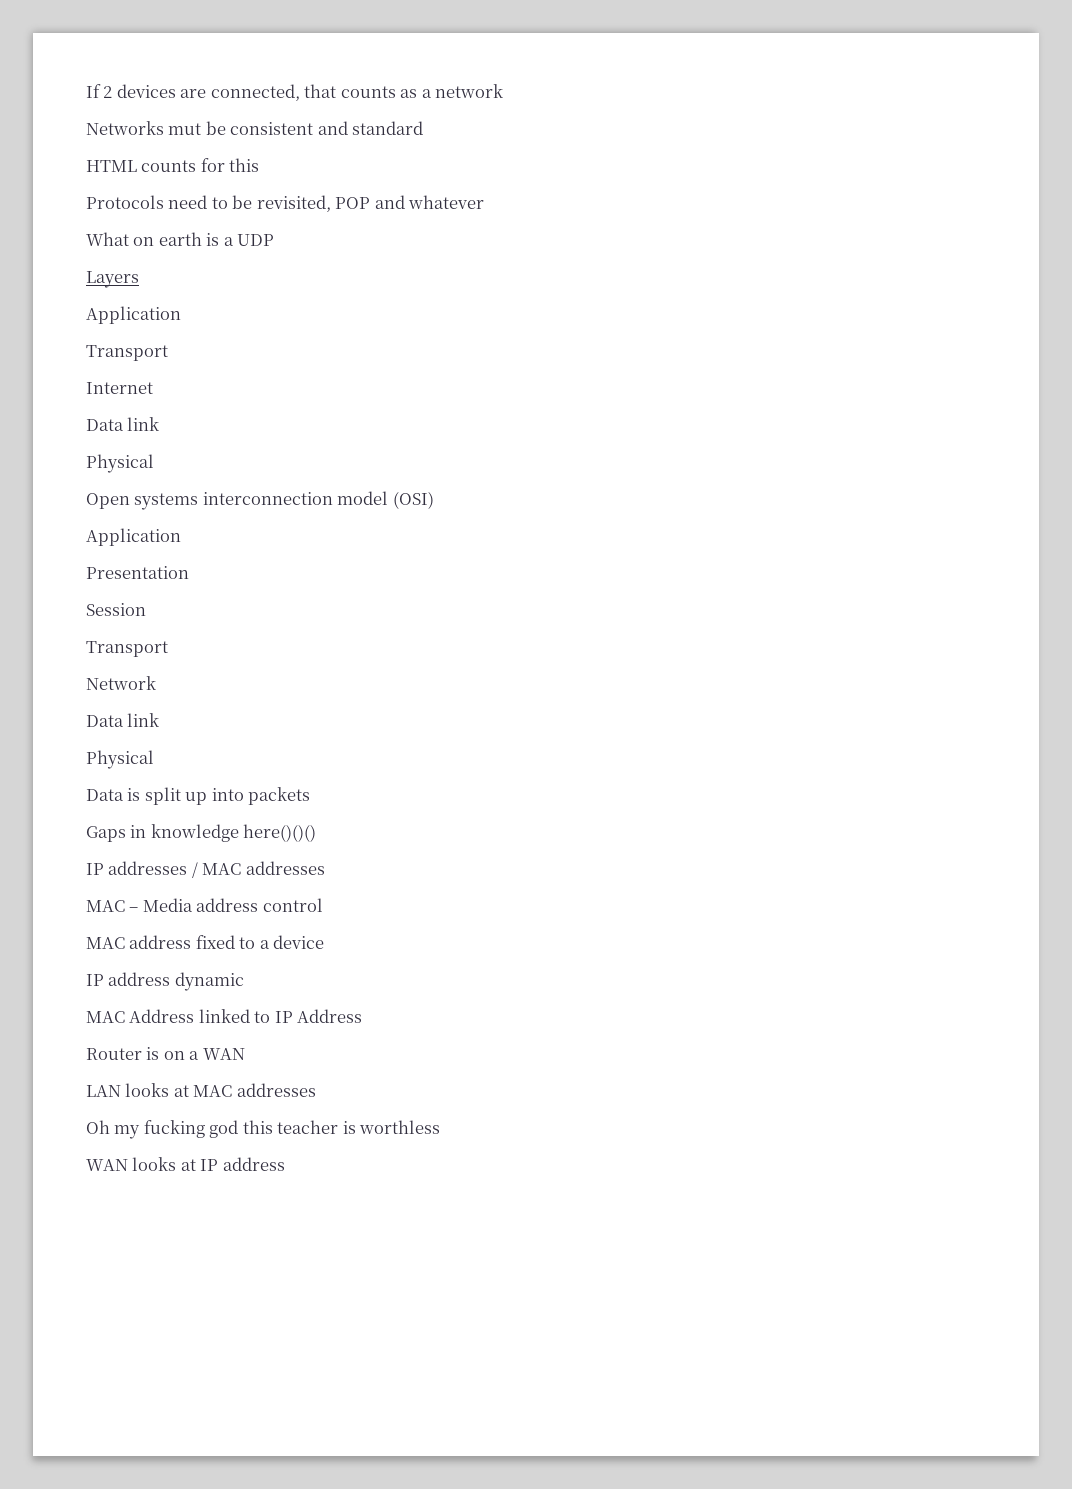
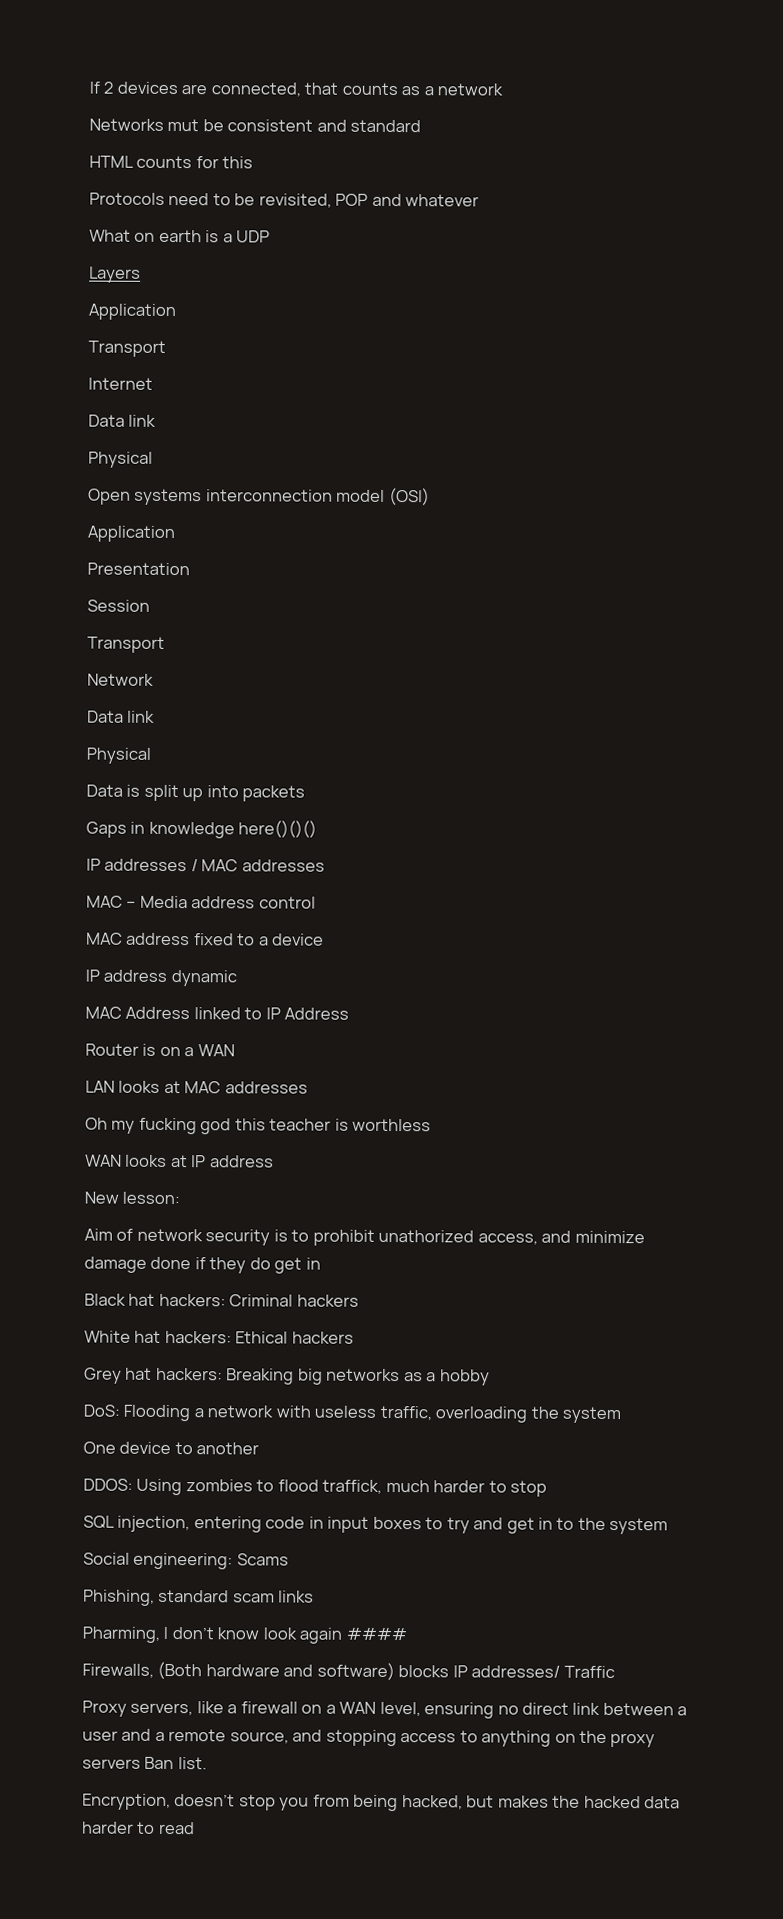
(285, 1164) none -> [84,1191,181,1205] [84,1228,645,1246] [84,1256,321,1274] [84,1293,359,1307] [84,1330,354,1344] [84,1367,490,1386] [83,1404,622,1424] [83,1441,260,1455] [83,1478,548,1497] [83,1515,669,1535] [83,1552,289,1570] [83,1589,315,1606] [82,1626,407,1644] [82,1661,615,1681] [82,1700,688,1719] [82,1728,656,1748] [82,1756,207,1770] [82,1793,681,1812] [82,1821,195,1835] // New lesson: // Aim of network security is to prohibit unathorized access, and minimize damage done if they do get in // Black hat hackers: Criminal hackers // White hat hackers: Ethical hackers // Grey hat hackers: Breaking big networks as a hobby // DoS: Flooding a network with useless traffic, overloading the system // One device to another // DDOS: Using zombies to flood traffick, much harder to stop // SQL injection, entering code in input boxes to try and get in to the system // Social engineering: Scams // Phishing, standard scam links // Pharming, I don’t know look again #### // Firewalls, (Both hardware and software) blocks IP addresses/ Traffic // Proxy servers, like a firewall on a WAN level, ensuring no direct link between a user and a remote source, and stopping access to anything on the proxy servers Ban list. // Encryption, doesn’t stop you from being hacked, but makes the hacked data harder to read

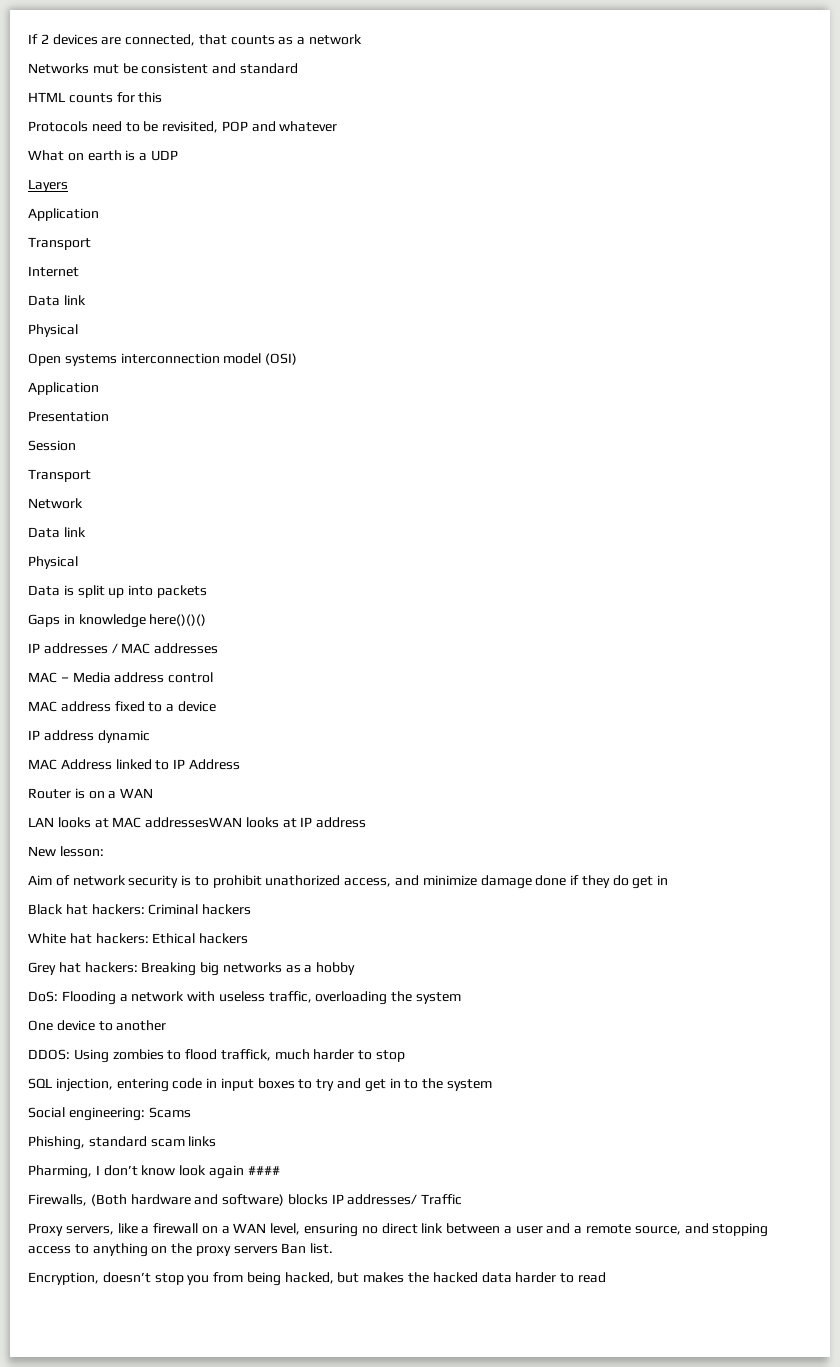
[224,1081,308,1094] [85,1117,432,1135] [85,1154,122,1167] addresses // Oh my fucking god this teacher is worthless // WAN -> [145,817,243,828] addressesWAN

